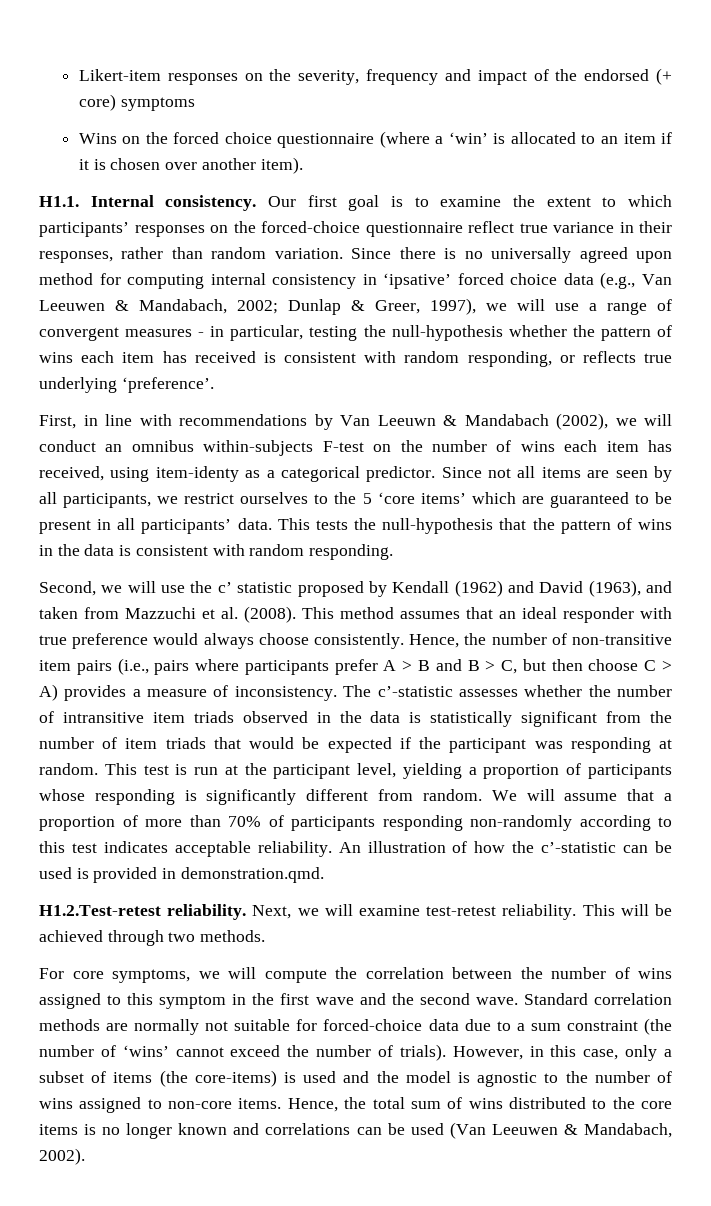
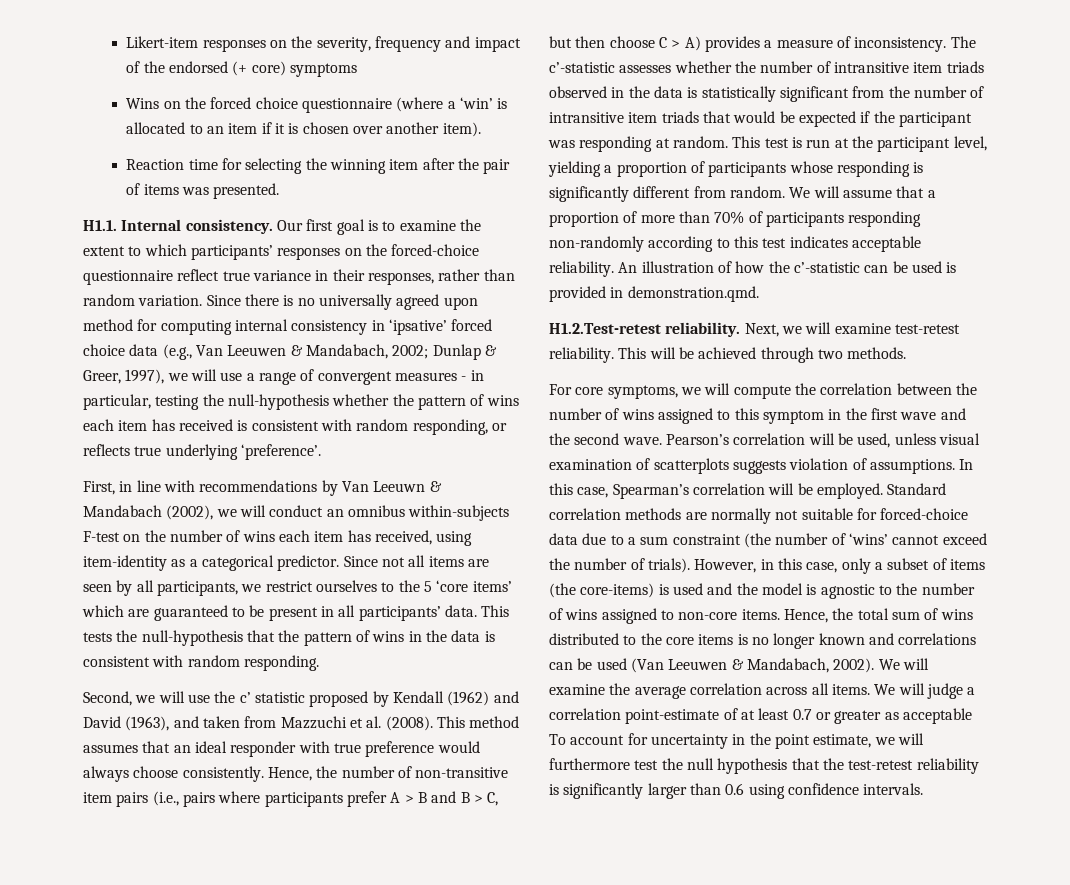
(303, 165) none -> [126,158,511,174] [126,183,280,199] // Reaction time for selecting the winning item after the pair of items was presented.
[155,466,239,482] item-identy -> [83,555,167,571] item-identity
(118, 743) none -> [549,112,624,123] intransitive
(518, 1001) none -> [665,433,980,448] [549,458,974,474] [549,483,883,499] Pearson’s correlation will be used, unless visual examination of scatterplots suggests violation of assumptions. In this case, Spearman’s correlation will be employed.
(85, 1156) none -> [878,658,929,670] [549,683,976,699] [549,708,972,724] [549,733,924,749] [549,758,979,774] [549,783,924,799] We will examine the average correlation across all items. We will judge a correlation point-estimate of at least 0.7 or greater as acceptable To account for uncertainty in the point estimate, we will furthermore test the null hypothesis that the test-retest reliability is significantly larger than 0.6 using confidence intervals.

